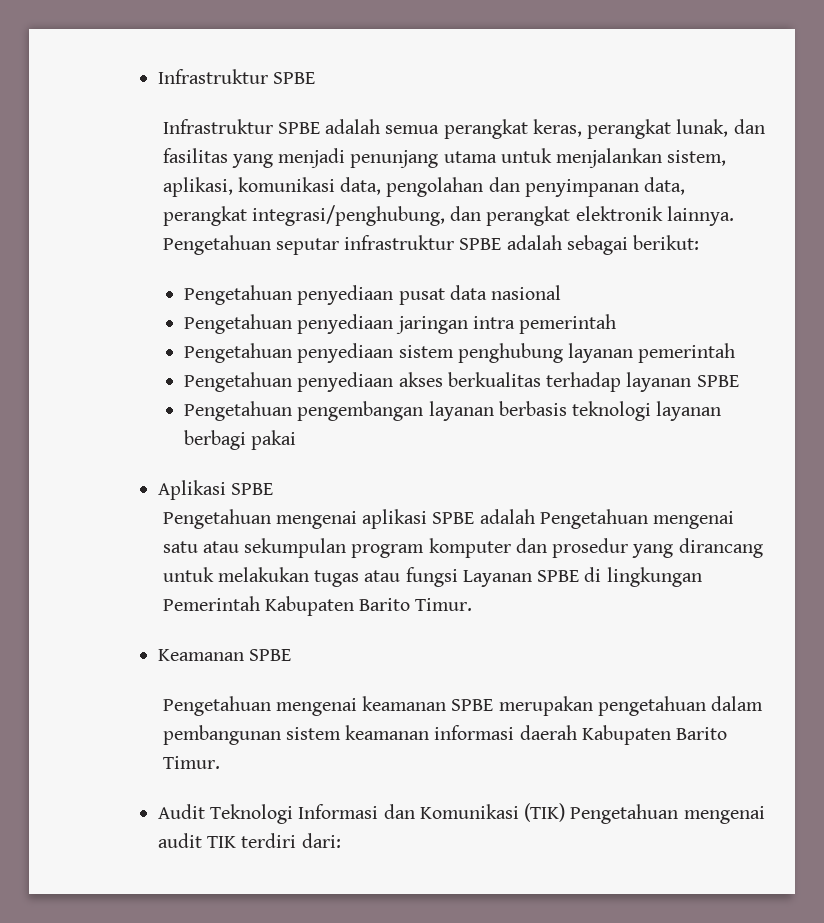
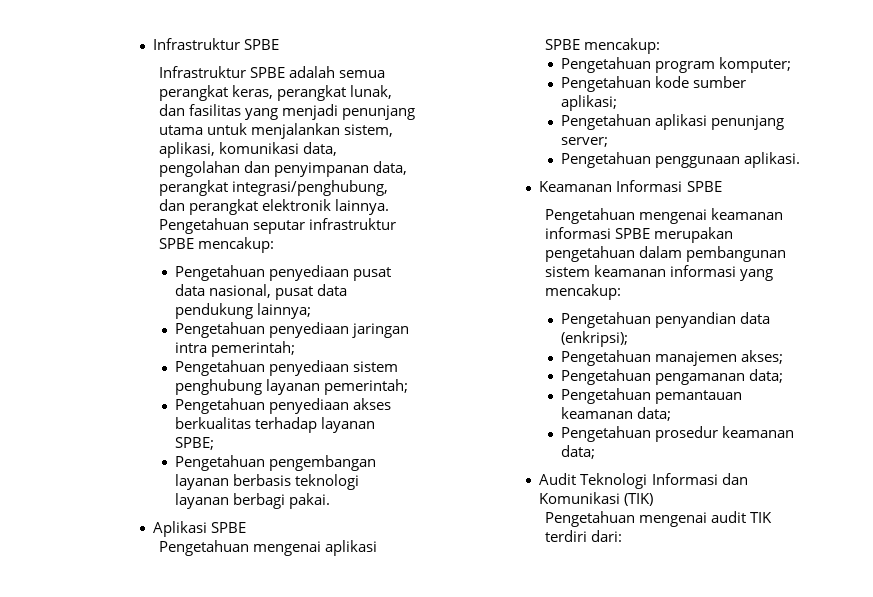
[506,235,700,255] adalah sebagai berikut: -> [197,237,274,253] mencakup:
[491,285,562,300] nasional -> [209,284,348,300] [175,303,312,319] nasional, pusat data pendukung lainnya;
[519,314,617,334] pemerintah -> [211,341,296,357] pemerintah;
[638,343,736,363] pemerintah -> [324,379,409,395] pemerintah;
[696,375,739,387] SPBE -> [175,437,215,450] SPBE;
[251,430,297,450] pakai -> [289,493,331,509] pakai.
[479,509,735,529] [162,538,763,558] [162,567,702,587] [162,596,473,616] adalah Pengetahuan mengenai satu atau sekumpulan program komputer dan prosedur yang dirancang untuk melakukan tugas atau fungsi Layanan SPBE di lingkungan Pemerintah Kabupaten Barito Timur. -> [583,38,660,54] [561,57,792,73] [561,76,747,92] [561,95,618,111] [561,114,785,130] [561,137,609,147] [561,152,801,168] mencakup: // Pengetahuan program komputer; // Pengetahuan kode sumber aplikasi; // Pengetahuan aplikasi penunjang server; // Pengetahuan penggunaan aplikasi.
(244, 655) none -> [616,180,683,192] Informasi
(447, 703) none -> [544,227,611,239] informasi
[519,725,728,745] [162,756,220,769] daerah Kabupaten Barito Timur. -> [739,269,773,281] [544,284,621,300] [561,312,771,328] [561,331,629,347] [561,350,784,366] [561,369,784,385] [561,388,743,404] [561,407,672,421] [561,426,795,442] [561,445,596,459] yang mencakup: // Pengetahuan penyandian data (enkripsi); // Pengetahuan manajemen akses; // Pengetahuan pengamanan data; // Pengetahuan pemantauan keamanan data; // Pengetahuan prosedur keamanan data;
(566, 812) none -> (654, 499) //

